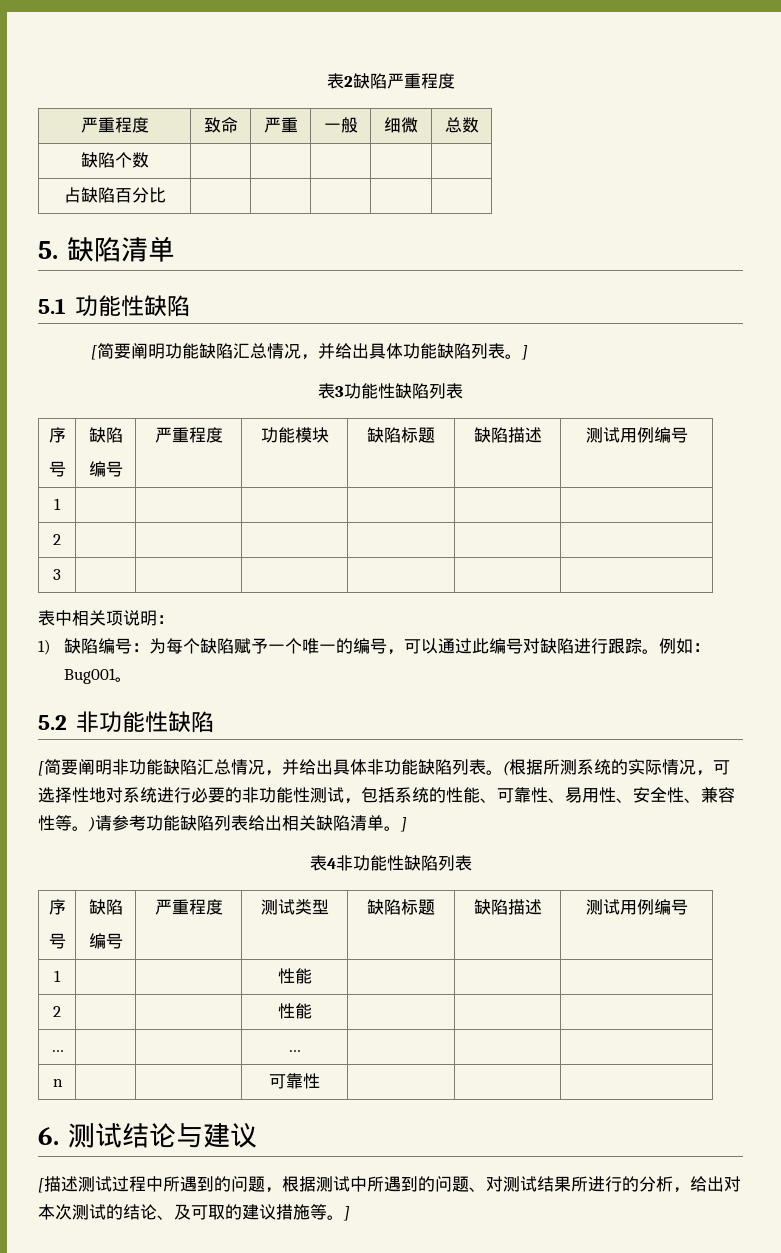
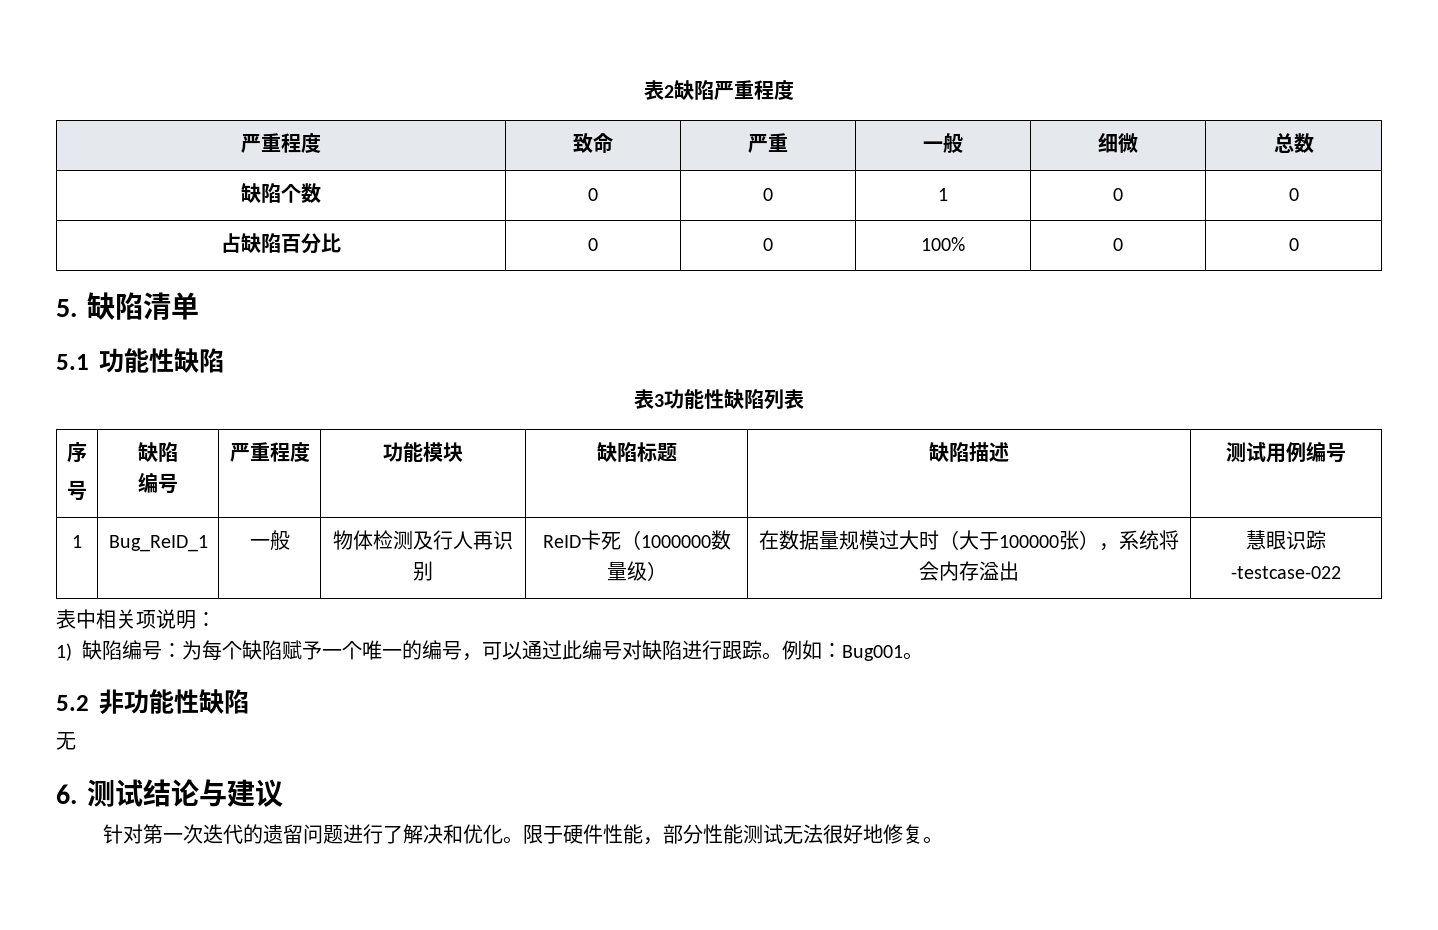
[63,187,166,203] | | | | // 占缺陷百分比 | | | | | -> [588,188,598,201] [763,188,773,201] [938,188,948,201] [1113,188,1123,201] [1288,188,1299,201] [221,233,341,254] [588,238,598,251] [763,238,773,251] [921,237,965,251] [1113,238,1123,251] [1288,238,1299,251] 0 | 0 | 1 | 0 | 0 // 占缺陷百分比 | 0 | 0 | 100% | 0 | 0
[90,343,528,360] // [简要阐明功能缺陷汇总情况，并给出具体功能缺陷列表。] -> (224, 360) none
[53,534,61,545] [53,569,61,580] | | | | | // 2 | | | | | | // 3 | | | | | | -> [108,535,208,552] [249,530,290,550] [333,530,513,550] [413,561,433,581] [542,530,731,550] [606,561,667,581] [759,530,1179,551] [919,561,1019,581] [1246,530,1326,550] [1231,566,1341,579] Bug_ReID_1 | 一般 | 物体检测及行人再识别 | ReID卡死（1000000数量级） | 在数据量规模过大时（大于100000张），系统将会内存溢出 | 慧眼识踪-testcase-022
[38,759,730,776] [38,787,735,804] [38,815,407,832] [309,855,472,871] [48,899,66,915] [48,933,66,949] [88,899,123,915] [88,933,123,949] [154,899,223,915] [260,899,329,915] [367,899,435,915] [473,899,542,915] [585,899,688,915] [54,970,61,982] [277,968,312,984] [53,1006,61,1017] [277,1003,312,1019] [50,1050,64,1052] [288,1050,301,1052] [52,1079,63,1087] [269,1073,320,1089] [简要阐明非功能缺陷汇总情况，并给出具体非功能缺陷列表。(根据所测系统的实际情况，可选择性地对系统进行必要的非功能性测试，包括系统的性能、可靠性、易用性、安全性、兼容性等。)请参考功能缺陷列表给出相关缺陷清单。] // 表4非功能性缺陷列表 // 序 // 号 | 缺陷 // 编号 | 严重程度 | 测试类型 | 缺陷标题 | 缺陷描述 | 测试用例编号 // 1 | | | 性能 | | | // 2 | | | 性能 | | | // … | | | … | | | // n | | | 可靠性 | | | -> [56,732,76,750] 无
[38,1176,741,1193] [38,1204,350,1221] [描述测试过程中所遇到的问题，根据测试中所遇到的问题、对测试结果所进行的分析，给出对本次测试的结论、及可取的建议措施等。] -> [102,824,943,845] 针对第一次迭代的遗留问题进行了解决和优化。限于硬件性能，部分性能测试无法很好地修复。

